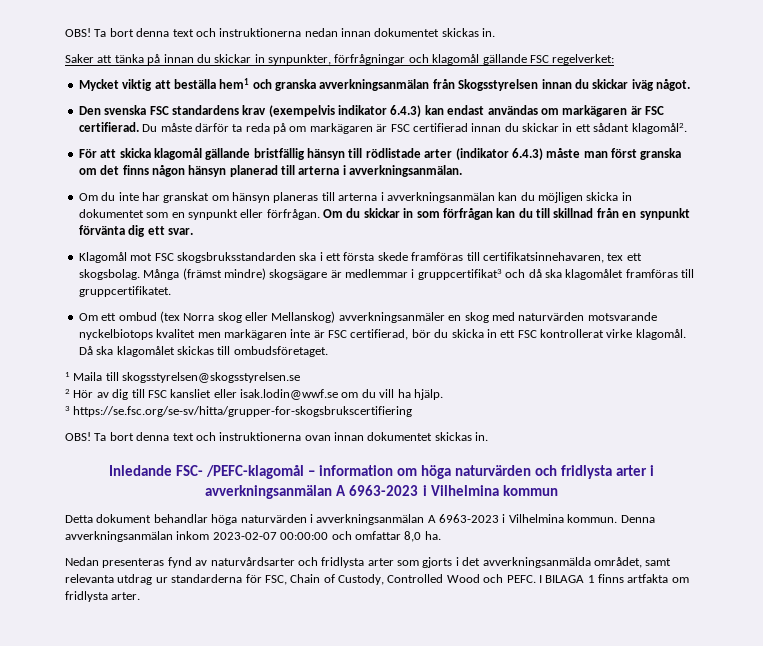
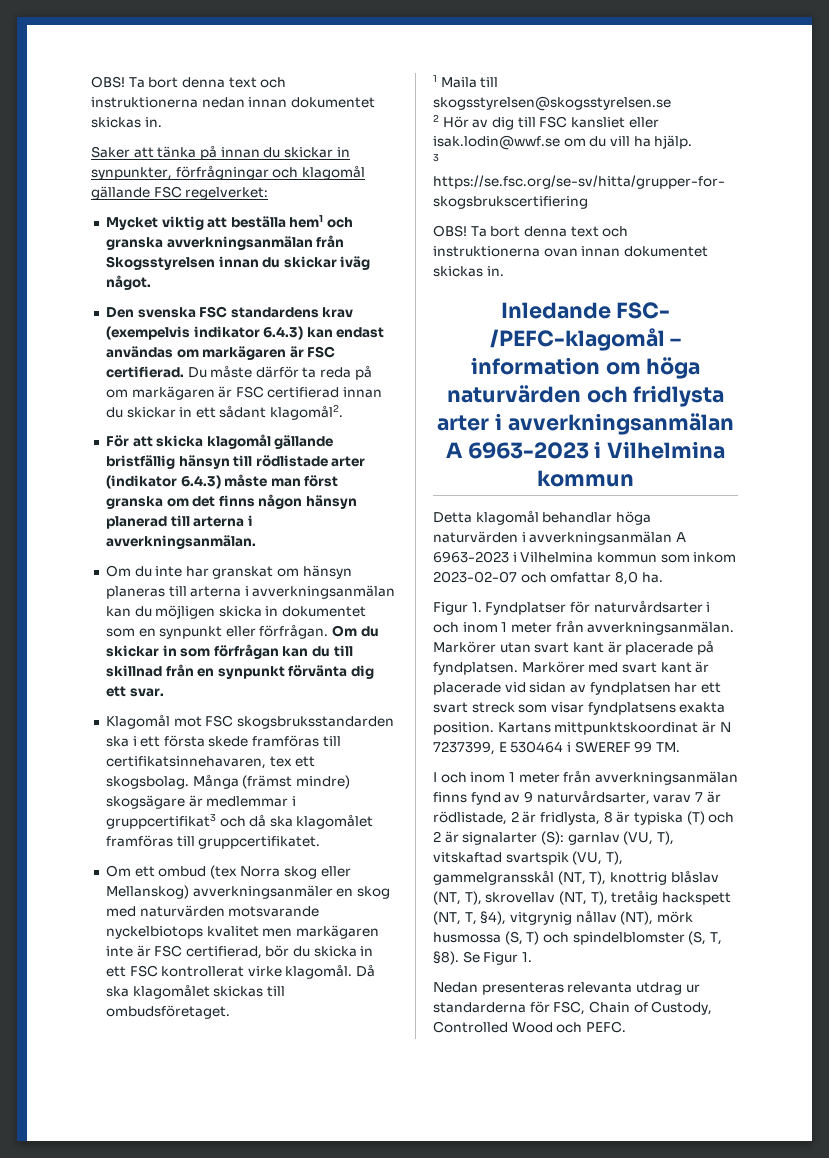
[96,514,152,523] dokument -> [475,510,539,525] klagomål
[567,514,655,523] [65,531,173,542] kommun. Denna avverkningsanmälan -> [596,552,690,563] kommun som
[280,532,329,540] 00:00:00 -> (517, 577) none
[65,557,672,568] Nedan presenteras fynd av naturvårdsarter och fridlysta arter som gjorts i det avverkningsanmälda området, samt -> [433,600,711,615] [433,620,735,635] [433,640,714,655] [433,661,710,675] [433,682,721,695] [433,702,726,715] [433,721,731,735] [433,741,680,755] [433,770,738,785] [433,790,721,805] [433,811,735,825] [433,831,674,845] [433,851,623,865] [433,870,719,885] [433,890,731,905] [433,910,693,925] [433,931,722,945] [433,951,532,965] [433,982,564,995] Figur 1. Fyndplatser för naturvårdsarter i och inom 1 meter från avverkningsanmälan. Markörer utan svart kant är placerade på fyndplatsen. Markörer med svart kant är placerade vid sidan av fyndplatsen har ett svart streck som visar fyndplatsens exakta position. Kartans mittpunktskoordinat är N 7237399, E 530464 i SWEREF 99 TM. // I och inom 1 meter från avverkningsanmälan finns fynd av 9 naturvårdsarter, varav 7 är rödlistade, 2 är fridlysta, 8 är typiska (T) och 2 är signalarter (S): garnlav (VU, T), vitskaftad svartspik (VU, T), gammelgransskål (NT, T), knottrig blåslav (NT, T), skrovellav (NT, T), tretåig hackspett (NT, T, §4), vitgrynig nållav (NT), mörk husmossa (S, T) och spindelblomster (S, T, §8). Se Figur 1. // Nedan presenteras
[538,574,689,583] [65,591,141,602] I BILAGA 1 finns artfakta om fridlysta arter. -> (626, 1027) none

